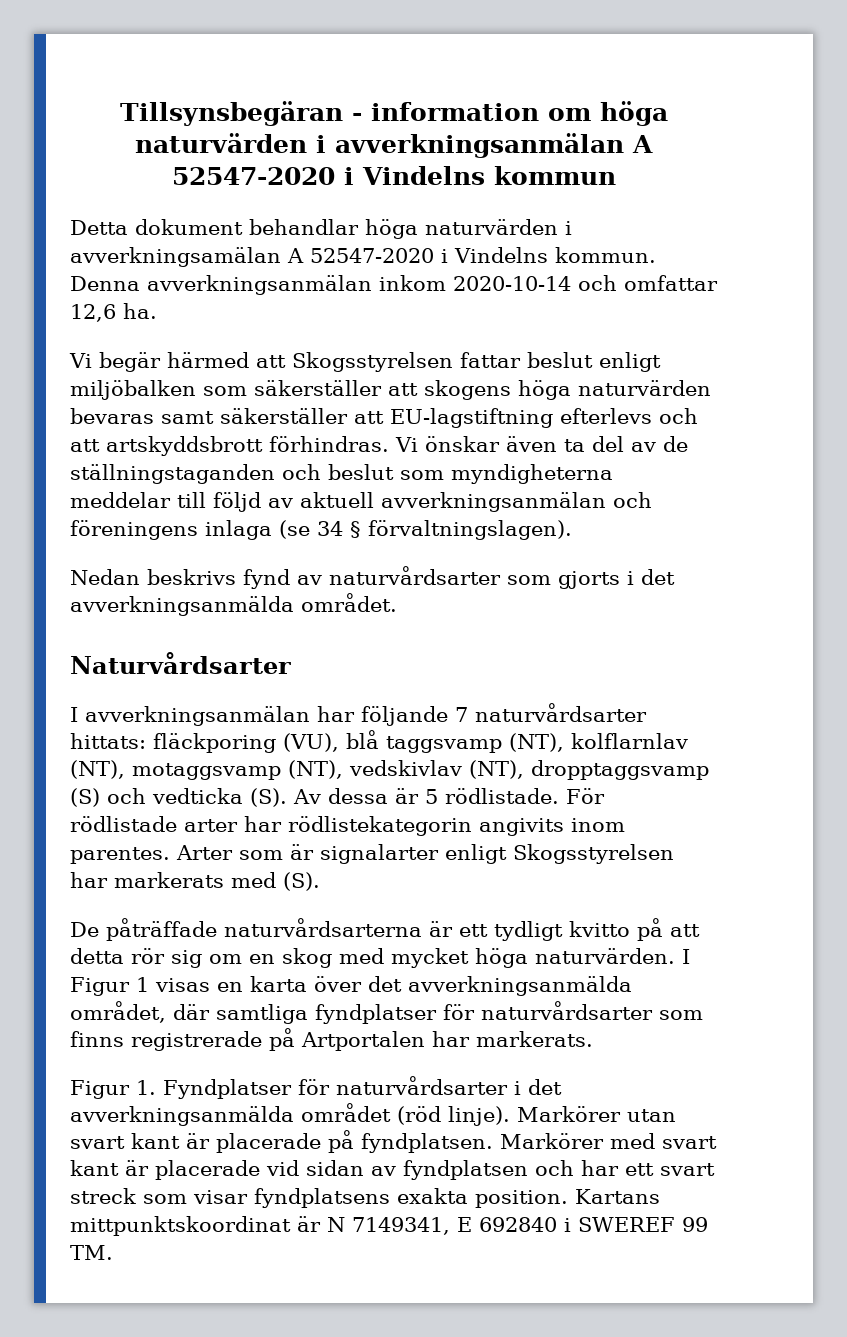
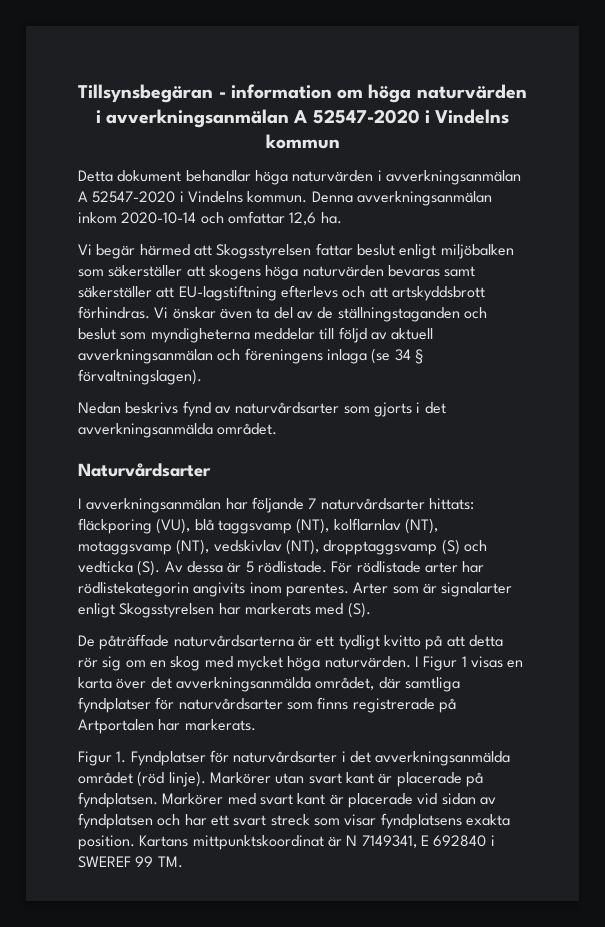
[70,247,281,267] avverkningsamälan -> [385,170,521,185] avverkningsanmälan

